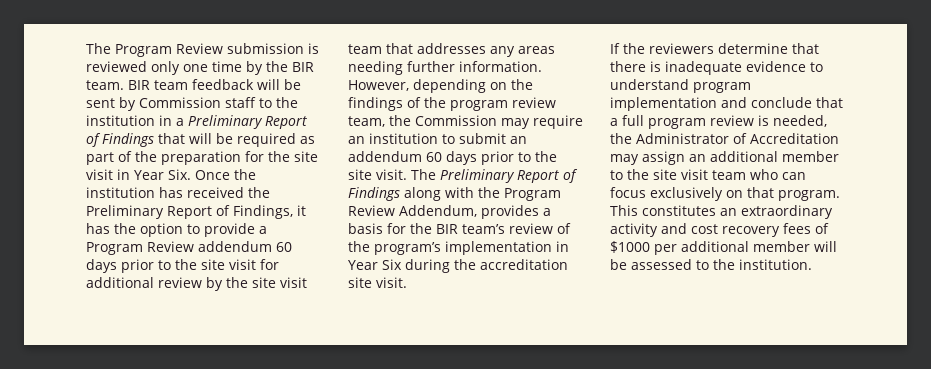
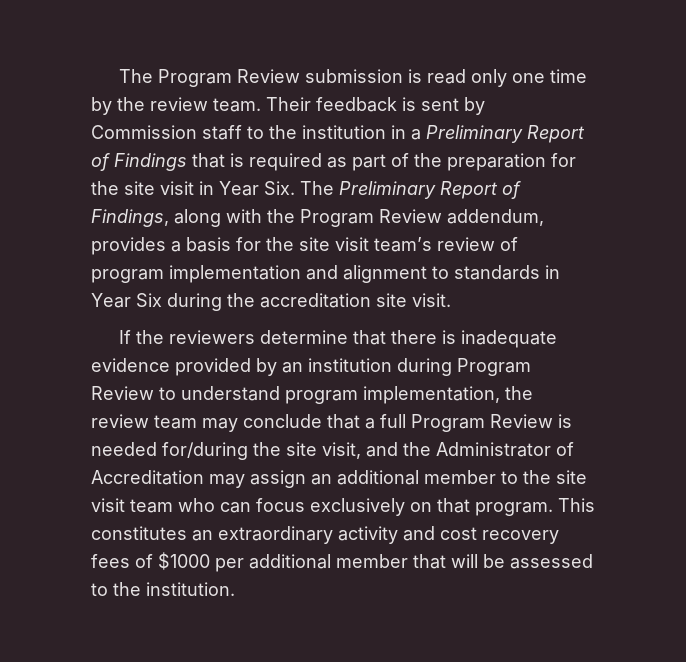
[86,61,147,72] reviewed -> [426,69,466,84] read
[292,62,314,72] [86,79,301,90] BIR team. BIR team feedback will be -> [150,97,416,112] review team. Their feedback is
[189,133,233,144] will be -> [230,153,244,167] is
[195,169,256,180] [86,187,270,198] [86,205,306,219] [86,223,267,237] [86,241,292,255] [86,259,279,273] [86,277,307,291] [348,43,555,57] [348,61,542,75] [348,79,533,93] [348,97,556,111] [348,115,583,129] [348,133,527,144] [348,151,557,165] [348,169,578,183] [348,187,400,201] Once the institution has received the Preliminary Report of Findings, it has the option to provide a Program Review addendum 60 days prior to the site visit for additional review by the site visit team that addresses any areas needing further information. However, depending on the findings of the program review team, the Commission may require an institution to submit an addendum 60 days prior to the site visit. The Preliminary Report of Findings -> [300,181,521,199] [91,209,169,227] The Preliminary Report of Findings,
[399,205,477,217] Addendum, -> [447,209,544,226] addendum,
[436,224,458,234] BIR -> [299,237,369,251] site visit
[348,241,552,255] the program’s implementation -> [91,265,540,283] program implementation and alignment to standards
[810,62,823,72] [610,79,751,93] [610,97,843,111] [610,115,827,129] to understand program implementation and conclude that a full program review is needed, -> [175,358,531,376] [91,386,533,404] [91,414,572,432] [91,442,398,460] provided by an institution during Program Review to understand program implementation, the review team may conclude that a full Program Review is needed for/during the site visit, and
(810, 246) none -> [413,554,446,569] that

